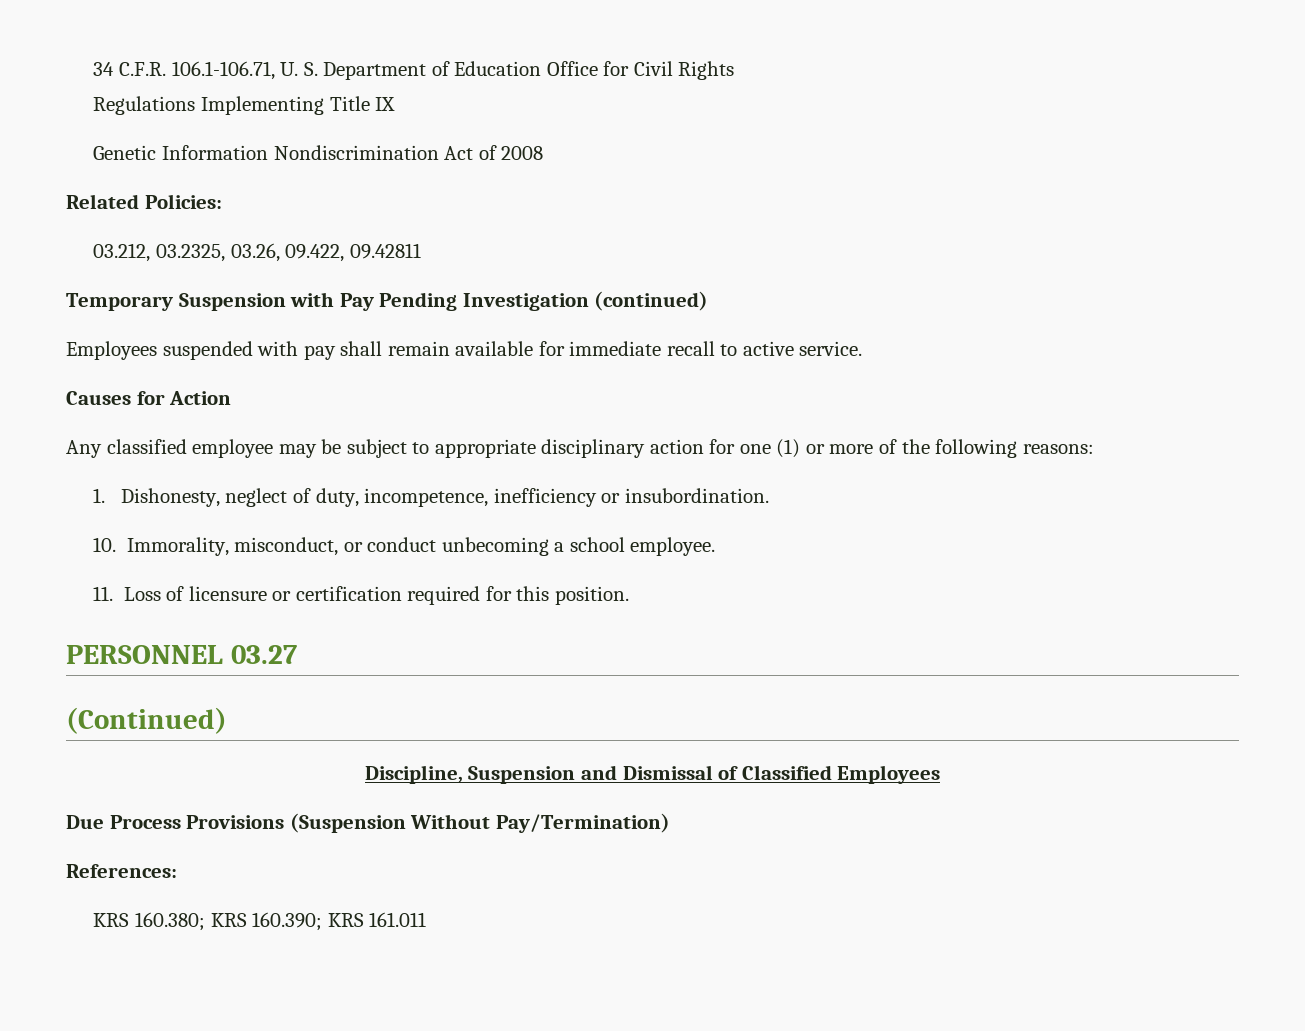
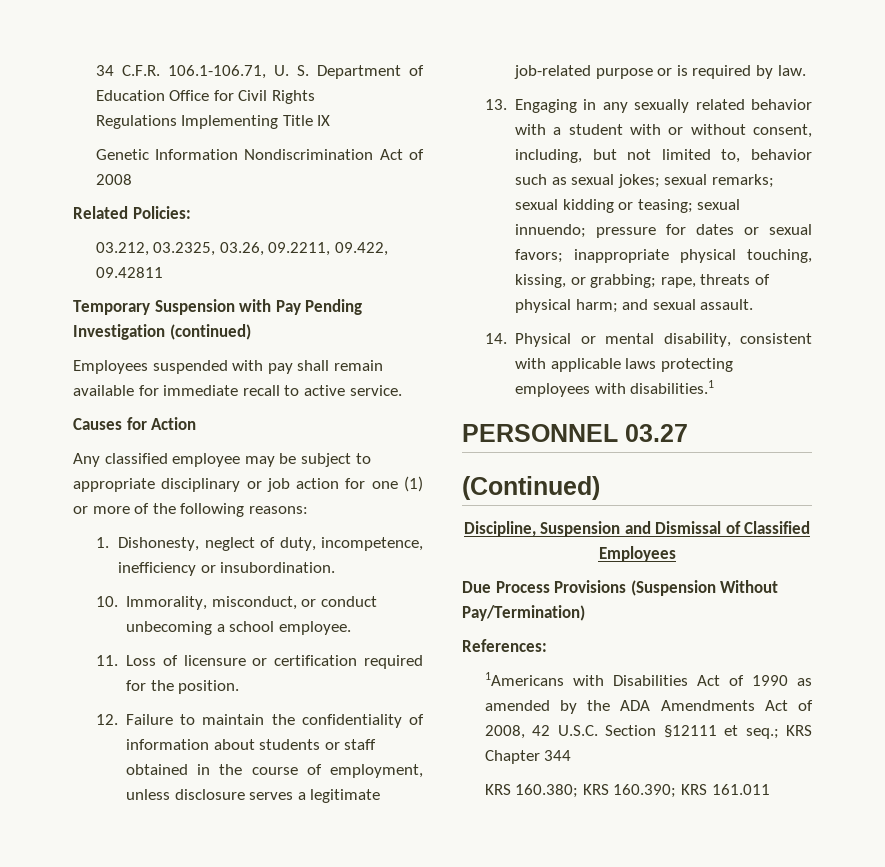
(280, 252) none -> [268,242,331,256] 09.2211,
(646, 448) none -> [246,478,290,492] or job
[516,586,550,601] this -> [150,680,174,691] the
(629, 595) none -> [95,714,424,728] [126,739,377,750] [126,764,423,778] [126,789,381,803] [514,65,806,79] [484,99,812,113] [515,124,812,138] [515,149,812,163] [515,174,774,188] [515,199,741,213] [515,224,812,238] [515,249,812,263] [515,274,770,288] [515,299,754,313] [484,333,812,347] [515,358,733,372] [515,380,715,397] // 12. Failure to maintain the confidentiality of information about students or staff obtained in the course of employment, unless disclosure serves a legitimate job-related purpose or is required by law. // 13. Engaging in any sexually related behavior with a student with or without consent, including, but not limited to, behavior such as sexual jokes; sexual remarks; sexual kidding or teasing; sexual innuendo; pressure for dates or sexual favors; inappropriate physical touching, kissing, or grabbing; rape, threats of physical harm; and sexual assault. // 14. Physical or mental disability, consistent with applicable laws protecting employees with disabilities.1
(177, 871) none -> [484,672,812,686] [484,700,813,714] [484,725,812,739] [484,750,572,764] // 1Americans with Disabilities Act of 1990 as amended by the ADA Amendments Act of 2008, 42 U.S.C. Section §12111 et seq.; KRS Chapter 344

